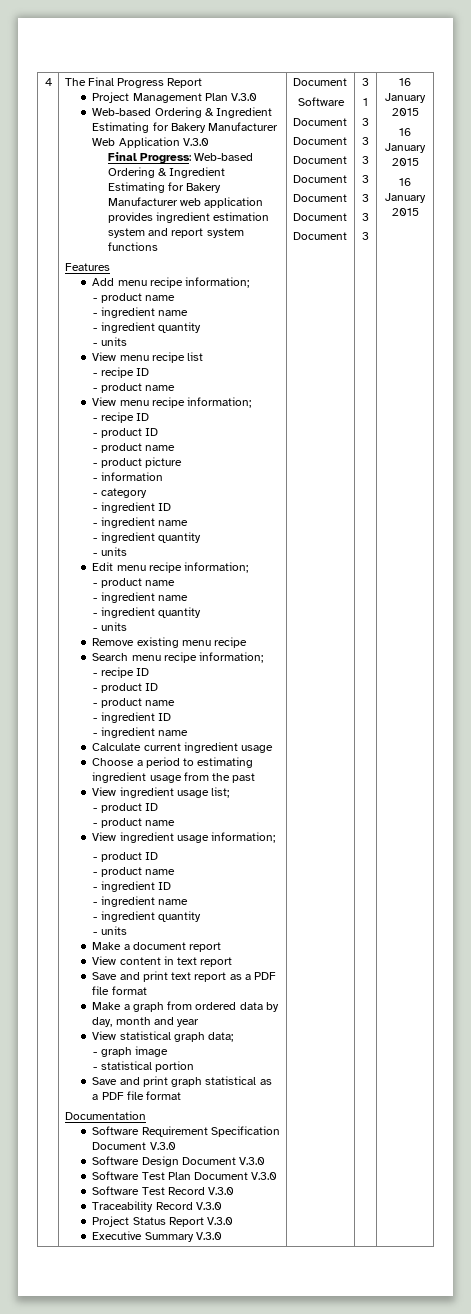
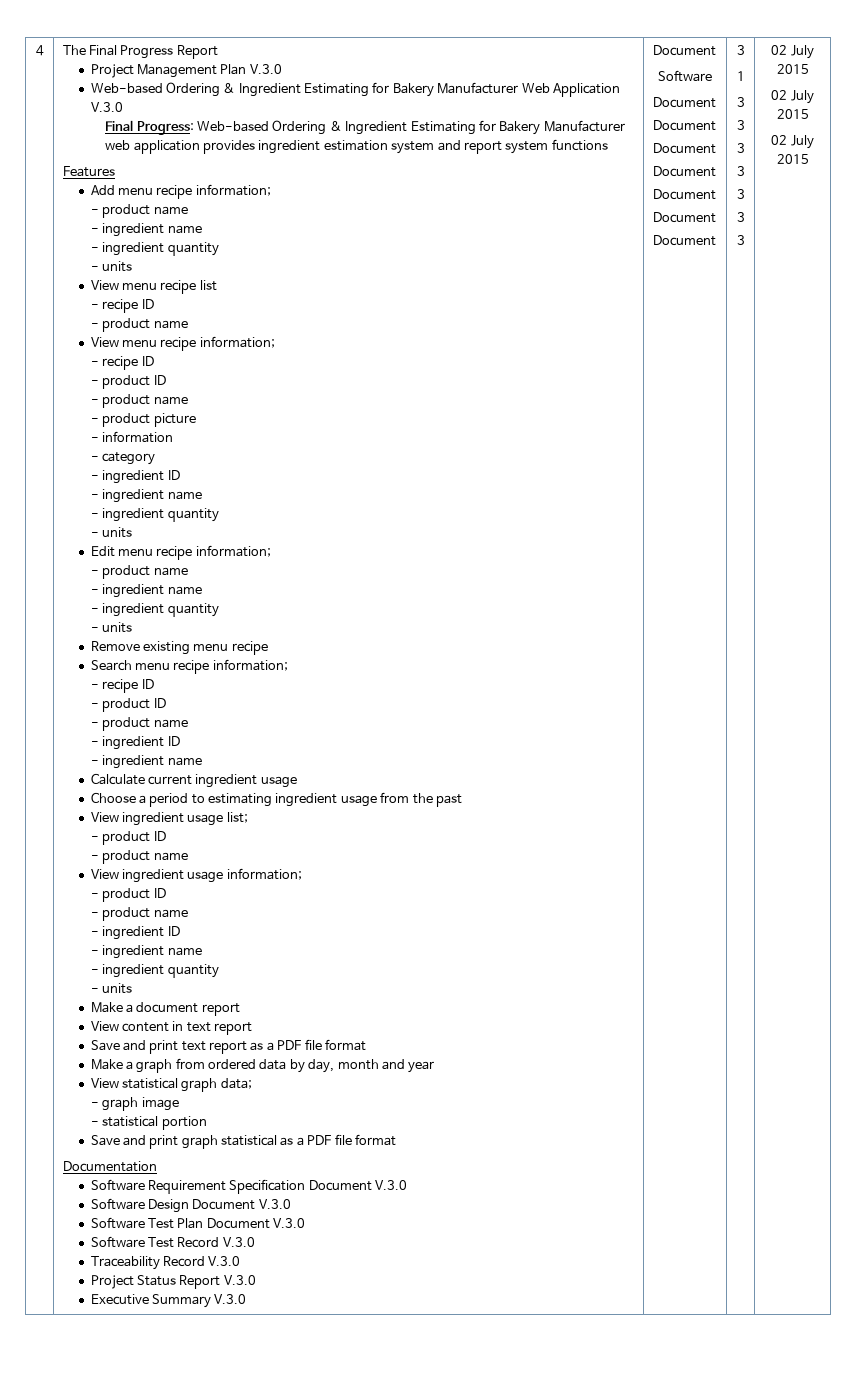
[399,78,411,86] [385,93,426,103] [391,108,419,116] [399,128,411,136] [385,143,426,153] [391,158,419,166] [399,178,411,186] [385,193,426,203] 16 January 2015 // 16 January 2015 // 16 January -> [771,45,814,59] [776,64,809,74] [771,90,814,104] [776,109,809,119] [771,135,814,149] 02 July 2015 // 02 July 2015 // 02 July

